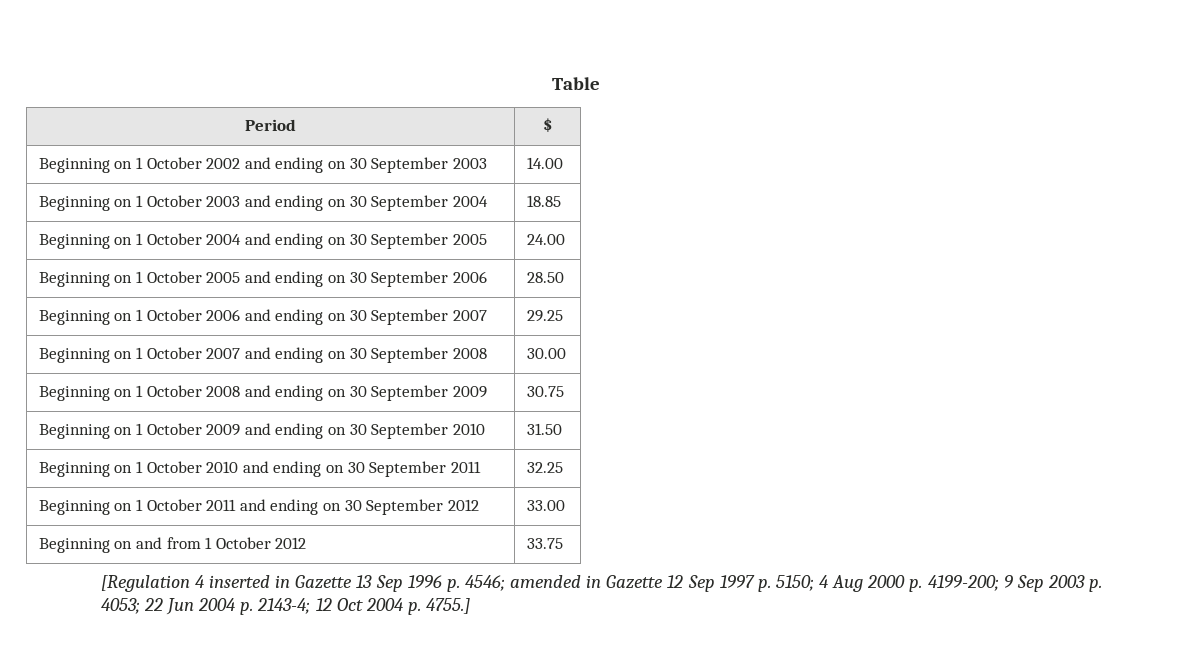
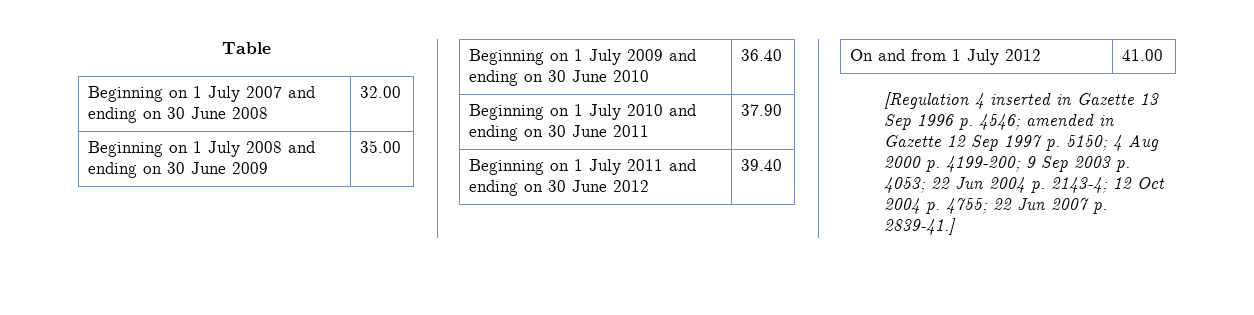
[245,119,296,131] [543,118,552,132] [38,157,487,173] [526,157,563,169] [38,195,488,211] [526,195,561,207] [38,233,487,249] [526,234,565,245] [38,271,487,287] [526,272,564,283] [38,309,487,325] [526,310,563,322] [38,347,202,363] // Period | $ // Beginning on 1 October 2002 and ending on 30 September 2003 | 14.00 // Beginning on 1 October 2003 and ending on 30 September 2004 | 18.85 // Beginning on 1 October 2004 and ending on 30 September 2005 | 24.00 // Beginning on 1 October 2005 and ending on 30 September 2006 | 28.50 // Beginning on 1 October 2006 and ending on 30 September 2007 | 29.25 // Beginning on 1 October -> [88,86,241,102] // Beginning on 1 July
[371,347,449,363] September -> [191,107,227,119] June
[526,348,566,359] [38,385,202,401] 30.00 // Beginning on 1 October -> [360,86,402,98] [88,141,241,157] 32.00 // Beginning on 1 July
[371,385,449,401] September -> [191,162,227,174] June
[526,386,564,397] [38,423,202,439] 30.75 // Beginning on 1 October -> [360,140,402,153] [469,49,622,65] 35.00 // Beginning on 1 July
[371,423,449,439] September -> [572,70,608,82] June
[526,423,562,435] [38,461,202,477] 31.50 // Beginning on 1 October -> [741,49,783,61] [469,104,622,120] 36.40 // Beginning on 1 July
[369,461,447,477] September -> [572,125,608,137] June
[526,462,563,473] [38,499,202,515] 32.25 // Beginning on 1 October -> [741,104,783,116] [469,159,622,175] 37.90 // Beginning on 1 July
[366,499,479,515] [526,500,565,511] [38,538,133,553] September 2012 | 33.00 // Beginning on -> [572,180,650,192] [741,159,783,171] [850,49,874,61] June 2012 | 39.40 // On
[215,537,307,549] [526,538,563,549] October 2012 | 33.75 -> [967,49,1042,65] [1122,49,1164,61] July 2012 | 41.00
[426,598,471,614] 4755.] -> [946,198,1108,214] [884,218,957,235] 4755; 22 Jun 2007 p. 2839-41.]

